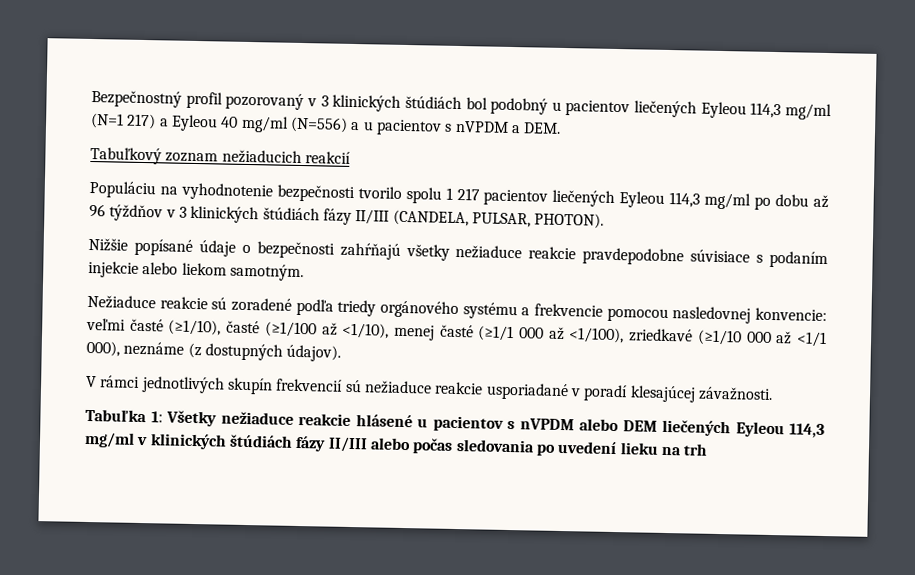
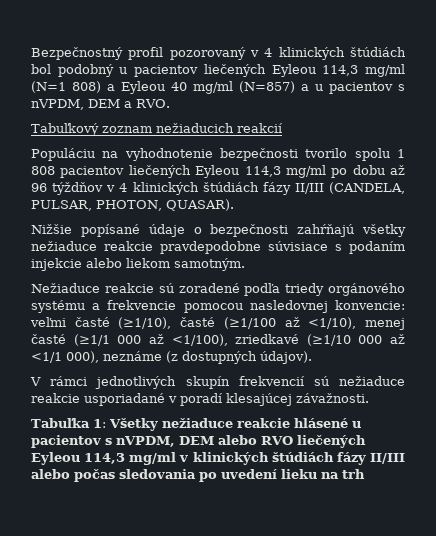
[320,95,329,107] 3 -> [264,48,273,57] 4
[126,113,157,130] 217) -> [72,81,101,93] 808)
[289,116,348,133] (N=556) -> [239,81,295,93] (N=857)
[454,120,562,134] nVPDM a DEM. -> [31,99,170,110] nVPDM, DEM a RVO.
[456,187,480,201] 217 -> [31,166,55,175] 808
[178,206,187,218] 3 -> [119,183,128,192] 4
[534,212,605,229] PHOTON). -> [96,199,234,211] PHOTON, QUASAR).
[519,418,658,432] nVPDM alebo DEM -> [116,435,293,447] nVPDM, DEM alebo RVO

